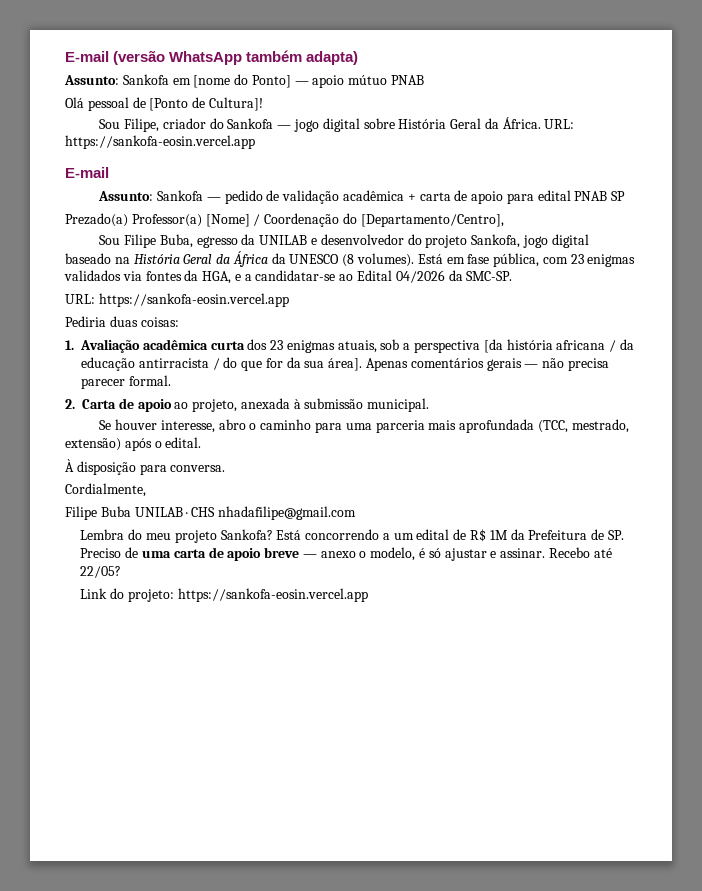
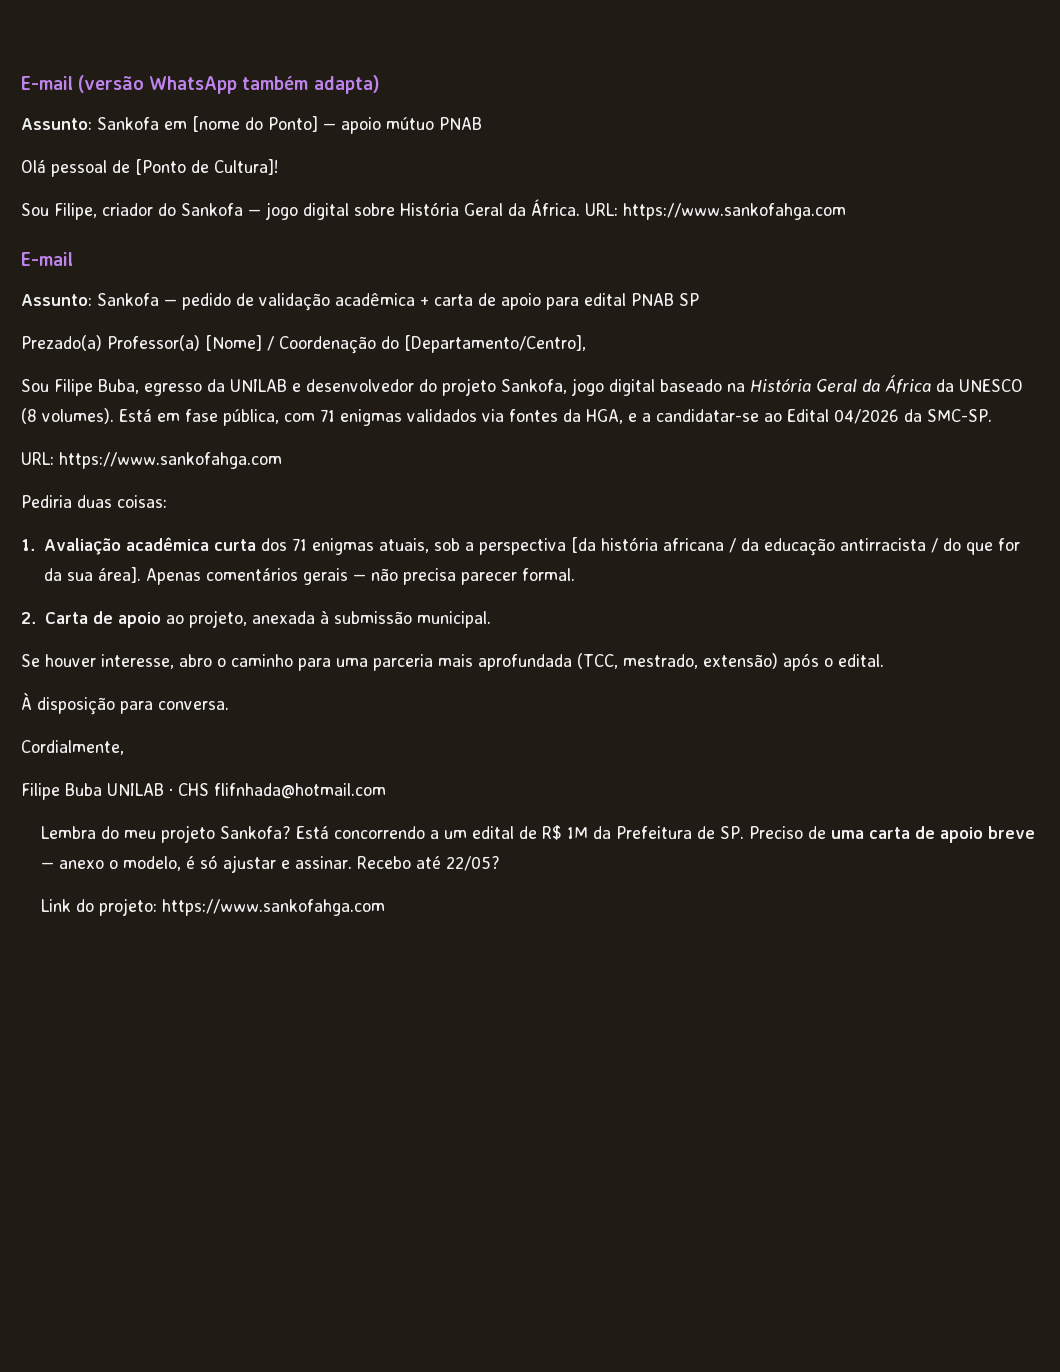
[65,135,255,149] https://sankofa-eosin.vercel.app -> [623,203,846,220] https://www.sankofahga.com
[570,254,584,264] 23 -> [320,409,335,422] 71
[98,293,289,307] https://sankofa-eosin.vercel.app -> [59,452,282,469] https://www.sankofahga.com
[270,340,284,350] 23 -> [291,538,307,551] 71
[217,506,356,520] nhadafilipe@gmail.com -> [214,783,386,799] flifnhada@hotmail.com
[177,588,368,602] https://sankofa-eosin.vercel.app -> [161,899,385,916] https://www.sankofahga.com

